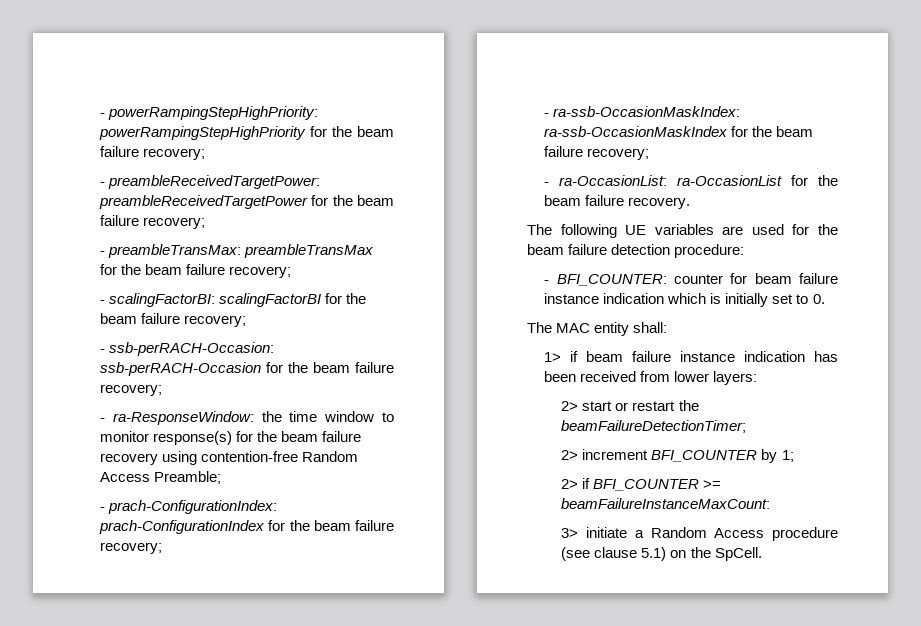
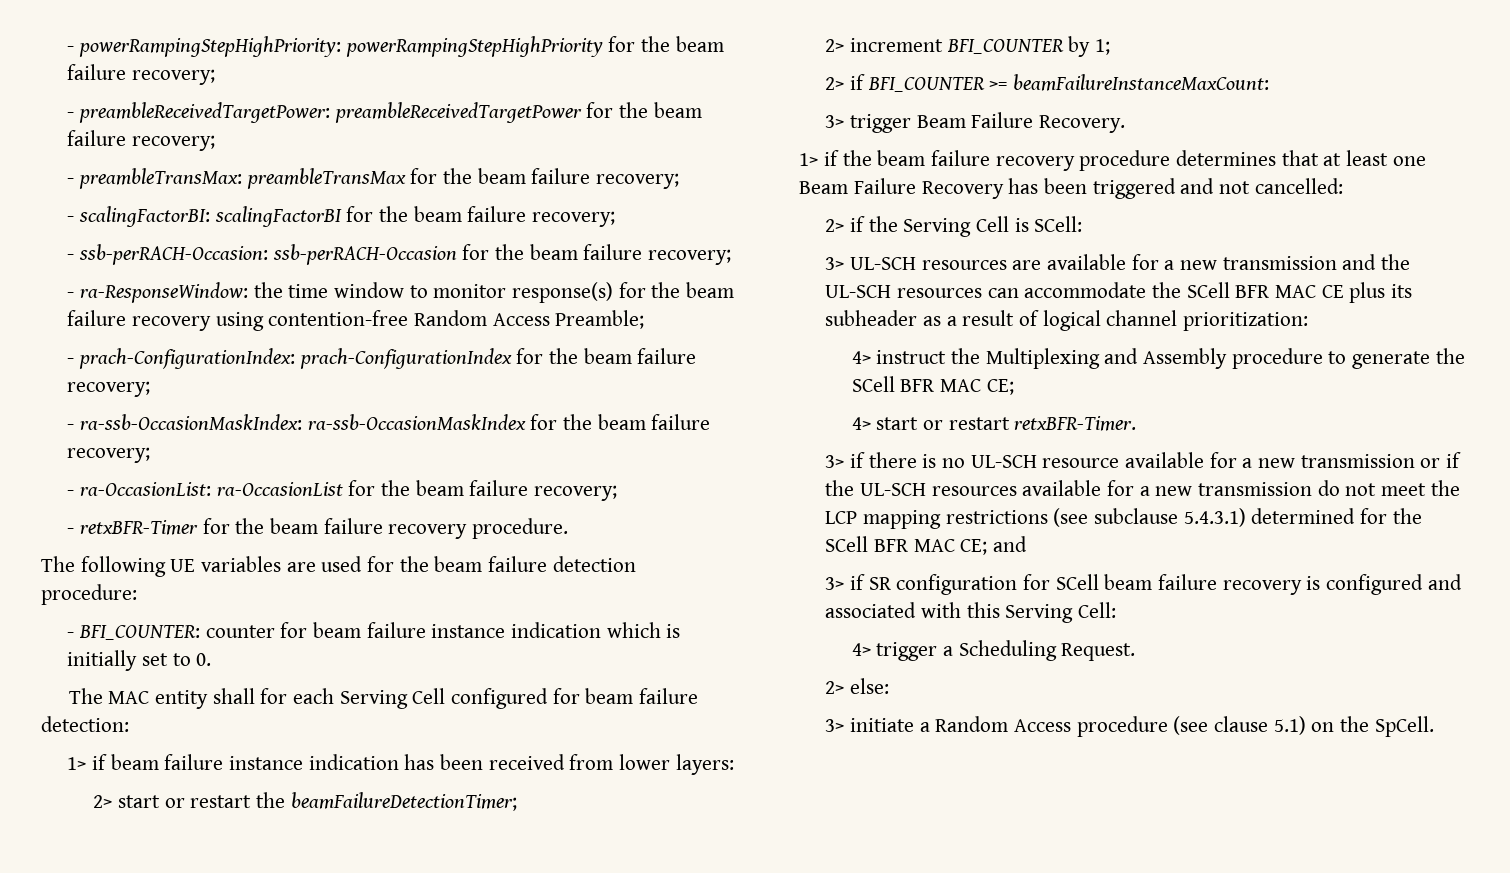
[628,197,691,209] recovery. -> [533,485,617,501] [67,518,568,539] recovery; // - retxBFR-Timer for the beam failure recovery procedure.
[633,322,668,333] shall: -> [212,688,698,709] [41,716,129,732] shall for each Serving Cell configured for beam failure detection:
(771, 503) none -> [825,112,1126,133] [799,150,1426,171] [799,178,1343,199] [825,216,1083,237] [825,254,1411,270] [825,282,1413,303] [825,310,1309,331] [851,348,1465,369] [851,376,1014,395] [851,416,1137,431] [825,452,1462,468] [825,480,1460,496] [825,508,1422,529] [825,536,1028,555] [825,574,1462,595] [825,602,1117,623] [851,640,1136,661] [825,678,890,694] // 3> trigger Beam Failure Recovery. // 1> if the beam failure recovery procedure determines that at least one Beam Failure Recovery has been triggered and not cancelled: // 2> if the Serving Cell is SCell: // 3> UL-SCH resources are available for a new transmission and the UL-SCH resources can accommodate the SCell BFR MAC CE plus its subheader as a result of logical channel prioritization: // 4> instruct the Multiplexing and Assembly procedure to generate the SCell BFR MAC CE; // 4> start or restart retxBFR-Timer. // 3> if there is no UL-SCH resource available for a new transmission or if the UL-SCH resources available for a new transmission do not meet the LCP mapping restrictions (see subclause 5.4.3.1) determined for the SCell BFR MAC CE; and // 3> if SR configuration for SCell beam failure recovery is configured and associated with this Serving Cell: // 4> trigger a Scheduling Request. // 2> else:

